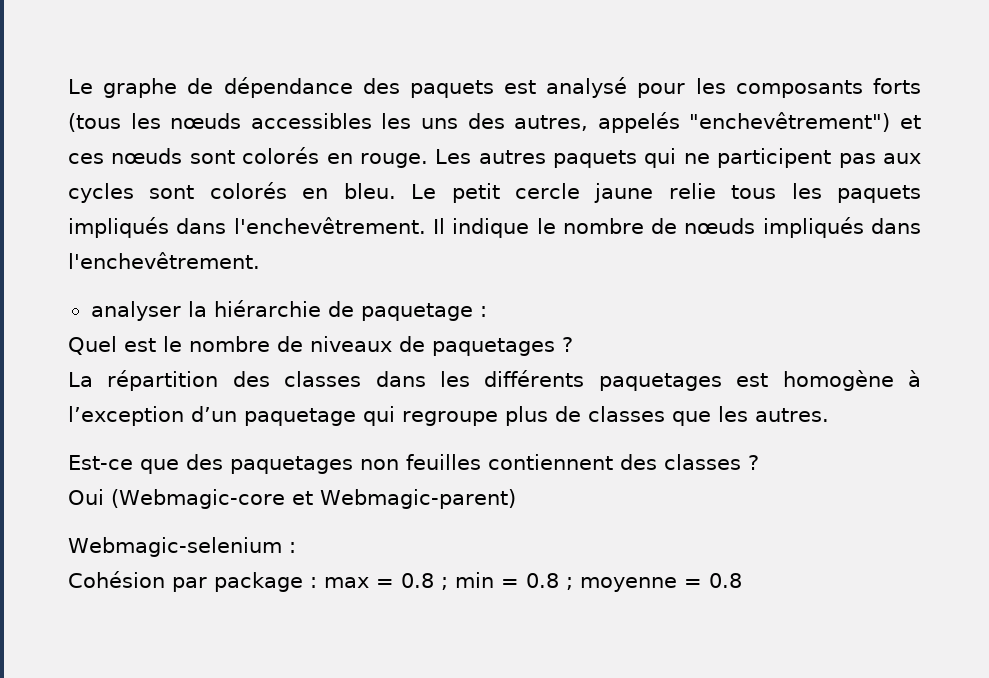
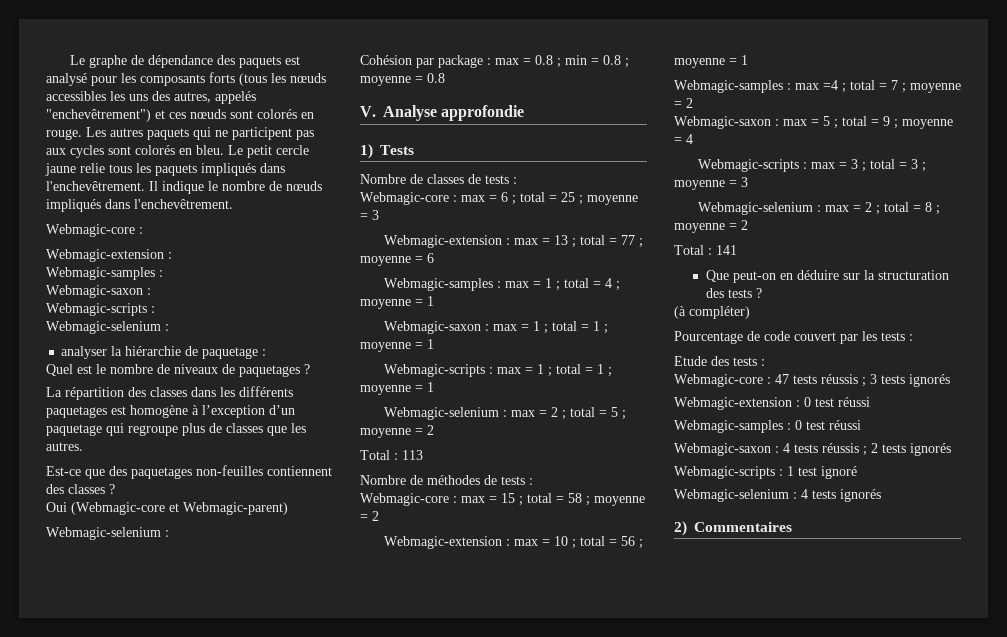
(260, 260) none -> [46,224,143,237] [46,249,172,262] [46,267,163,280] [46,285,151,298] [46,303,155,316] [46,321,169,334] // Webmagic-core : // Webmagic-extension : // Webmagic-samples : // Webmagic-saxon : // Webmagic-scripts : // Webmagic-selenium :
[360,454,481,470] non feuilles -> [196,465,263,476] non-feuilles
(742, 580) none -> [360,105,525,121] [360,144,414,159] [360,174,517,184] [360,192,638,205] [360,210,379,220] [384,235,644,248] [360,253,434,266] [384,278,621,291] [360,296,434,309] [384,321,609,334] [360,339,434,352] [384,364,613,377] [360,382,434,395] [384,407,627,420] [360,425,434,438] [360,450,423,460] [360,475,533,485] [360,493,645,506] [360,511,379,521] [384,536,644,549] [674,55,748,68] [674,80,961,93] [674,98,693,108] [674,116,953,129] [674,134,693,144] [698,159,927,172] [674,177,748,190] [698,202,941,215] [674,220,748,233] [674,245,737,255] [705,270,949,283] [705,288,762,298] [674,306,750,319] [674,331,913,344] [674,356,765,366] [674,374,950,387] [674,397,870,410] [674,420,861,433] [674,443,951,456] [674,466,857,479] [674,489,881,502] [674,521,792,536] // V. Analyse approfondie // 1) Tests // Nombre de classes de tests : // Webmagic-core : max = 6 ; total = 25 ; moyenne = 3 // Webmagic-extension : max = 13 ; total = 77 ; moyenne = 6 // Webmagic-samples : max = 1 ; total = 4 ; moyenne = 1 // Webmagic-saxon : max = 1 ; total = 1 ; moyenne = 1 // Webmagic-scripts : max = 1 ; total = 1 ; moyenne = 1 // Webmagic-selenium : max = 2 ; total = 5 ; moyenne = 2 // Total : 113 // Nombre de méthodes de tests : // Webmagic-core : max = 15 ; total = 58 ; moyenne = 2 // Webmagic-extension : max = 10 ; total = 56 ; moyenne = 1 // Webmagic-samples : max =4 ; total = 7 ; moyenne = 2 // Webmagic-saxon : max = 5 ; total = 9 ; moyenne = 4 // Webmagic-scripts : max = 3 ; total = 3 ; moyenne = 3 // Webmagic-selenium : max = 2 ; total = 8 ; moyenne = 2 // Total : 141 // Que peut-on en déduire sur la structuration des tests ? // (à compléter) // Pourcentage de code couvert par les tests : // Etude des tests : // Webmagic-core : 47 tests réussis ; 3 tests ignorés // Webmagic-extension : 0 test réussi // Webmagic-samples : 0 test réussi // Webmagic-saxon : 4 tests réussis ; 2 tests ignorés // Webmagic-scripts : 1 test ignoré // Webmagic-selenium : 4 tests ignorés // 2) Commentaires

